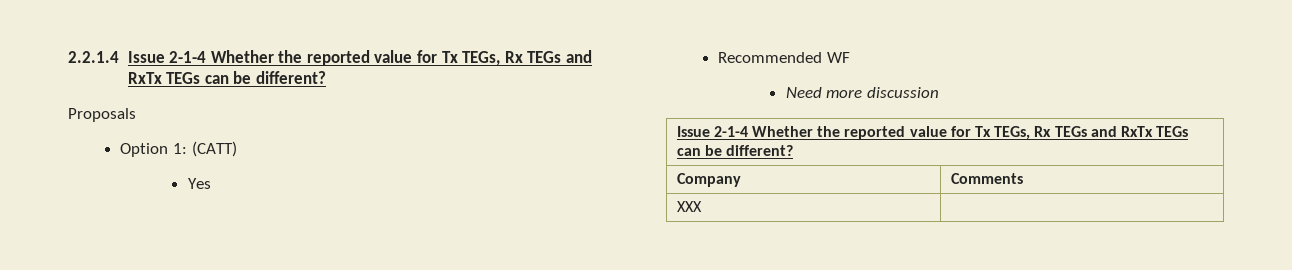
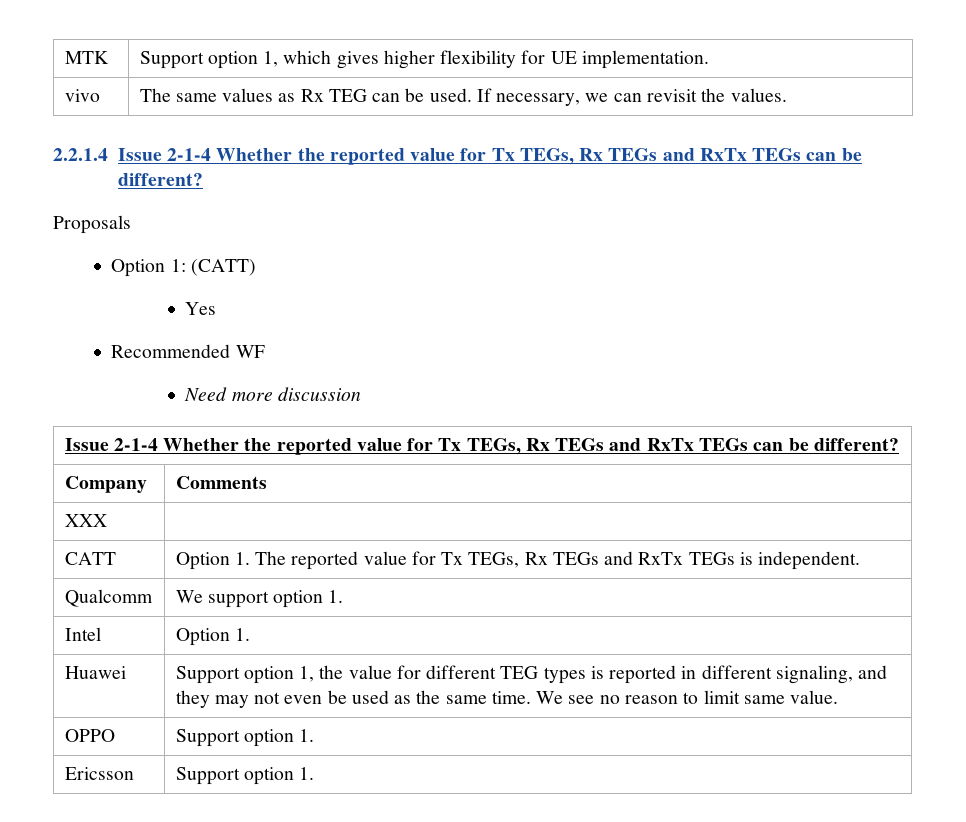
(68, 57) none -> [64,51,109,64] [139,50,709,69] [64,89,100,102] [139,88,787,106] MTK | Support option 1, which gives higher flexibility for UE implementation. // vivo | The same values as Rx TEG can be used. If necessary, we can revisit the values. //
(702, 206) none -> [64,552,116,565] [175,551,861,570] [64,589,153,607] [175,590,344,608] [64,627,101,641] [175,628,250,646] [64,666,126,679] [175,665,888,684] [175,690,839,708] [64,729,115,742] [175,729,315,747] [64,767,134,780] [175,767,315,785] // CATT | Option 1. The reported value for Tx TEGs, Rx TEGs and RxTx TEGs is independent. // Qualcomm | We support option 1. // Intel | Option 1. // Huawei | Support option 1, the value for different TEG types is reported in different signaling, and they may not even be used as the same time. We see no reason to limit same value. // OPPO | Support option 1. // Ericsson | Support option 1.

